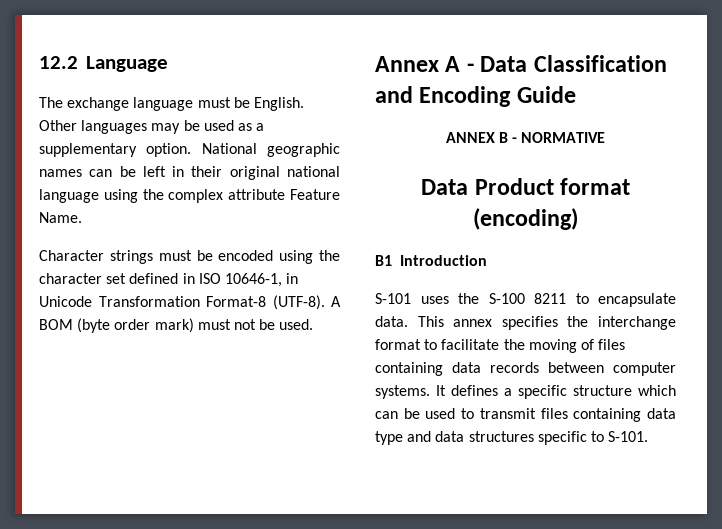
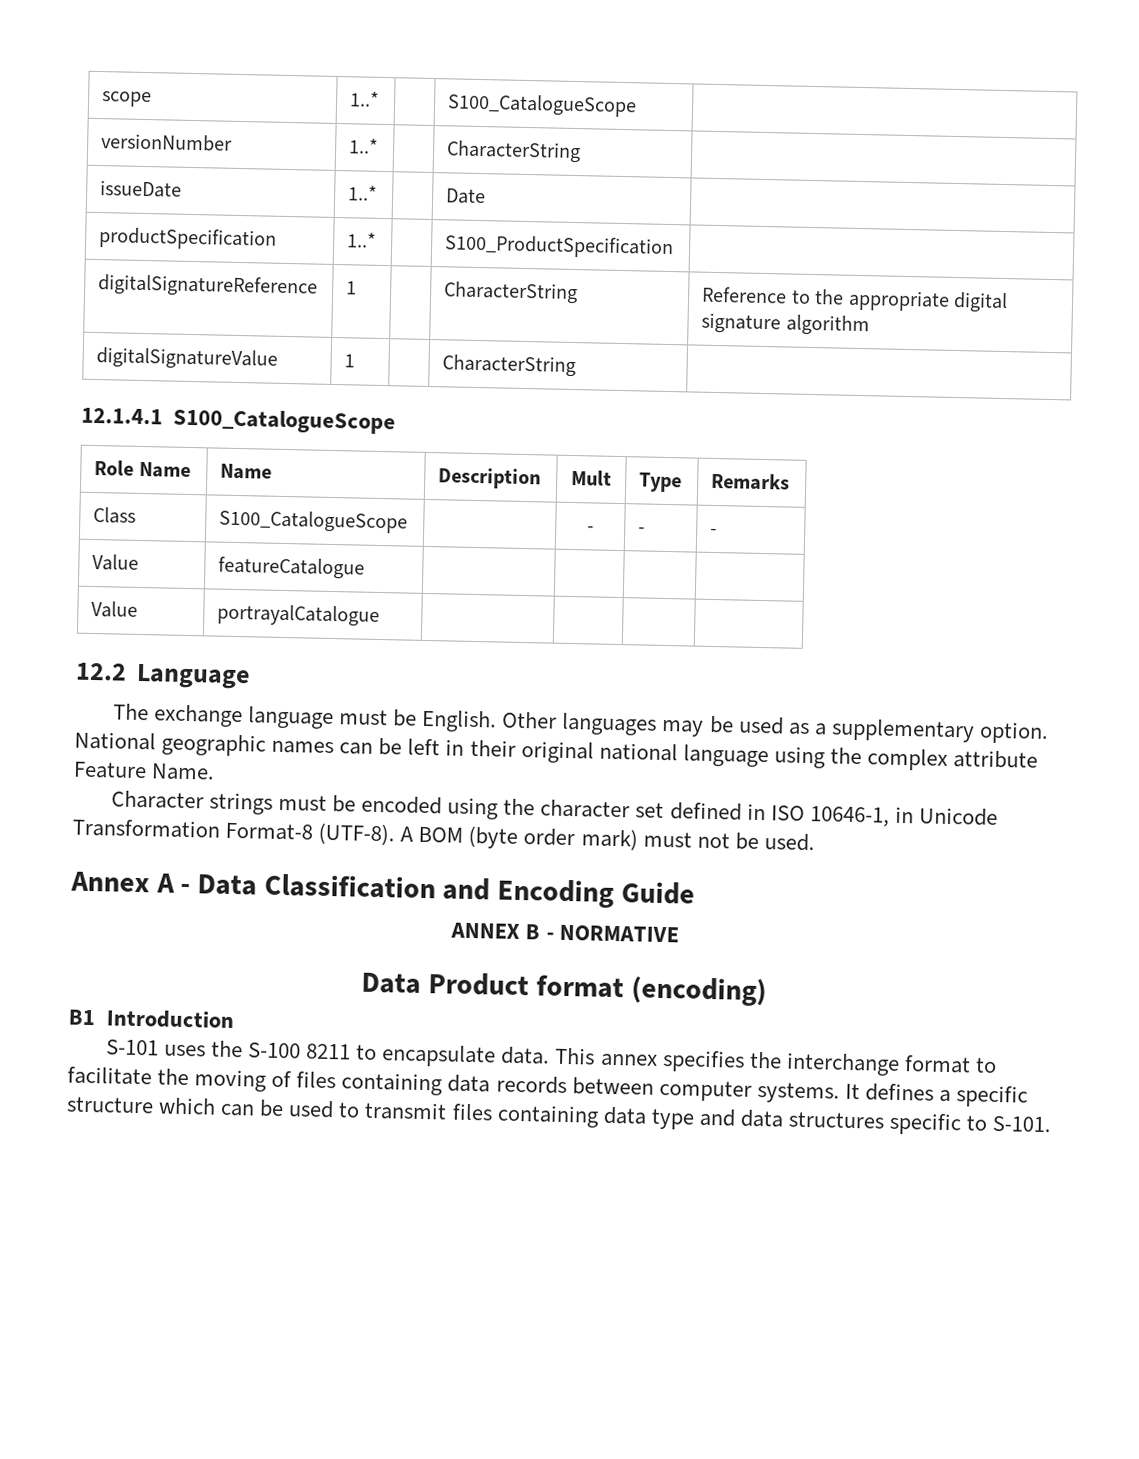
(39, 62) none -> [101,91,153,108] [350,91,380,107] [447,93,638,118] [101,133,233,152] [349,138,379,154] [446,140,582,164] [100,180,183,198] [348,185,378,201] [445,188,487,205] [99,227,278,251] [347,232,377,248] [444,234,675,260] [98,274,319,299] [346,281,358,295] [443,281,579,305] [701,286,1008,314] [701,312,870,337] [96,347,279,371] [344,354,356,368] [442,354,577,378] [81,407,397,435] [94,459,191,479] [220,463,273,480] [438,467,542,490] [571,469,612,486] [639,472,683,493] [711,472,791,491] [93,506,137,524] [219,509,409,534] [587,526,594,533] [638,527,646,534] [710,528,718,536] [92,553,140,571] [218,556,366,580] [91,600,139,618] [217,603,381,628] scope | 1..* | | S100_CatalogueScope | // versionNumber | 1..* | | CharacterString | // issueDate | 1..* | | Date | // productSpecification | 1..* | | S100_ProductSpecification | // digitalSignatureReference | 1 | | CharacterString | Reference to the appropriate digital signature algorithm // digitalSignatureValue | 1 | | CharacterString | // 12.1.4.1 S100_CatalogueScope // Role Name | Name | Description | Mult | Type | Remarks // Class | S100_CatalogueScope | | - | - | - // Value | featureCatalogue | | | | // Value | portrayalCatalogue | | | | //

